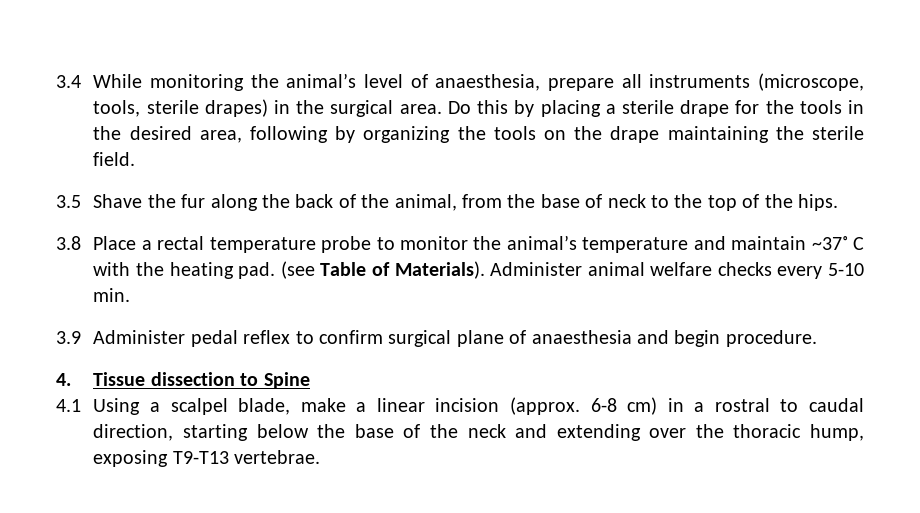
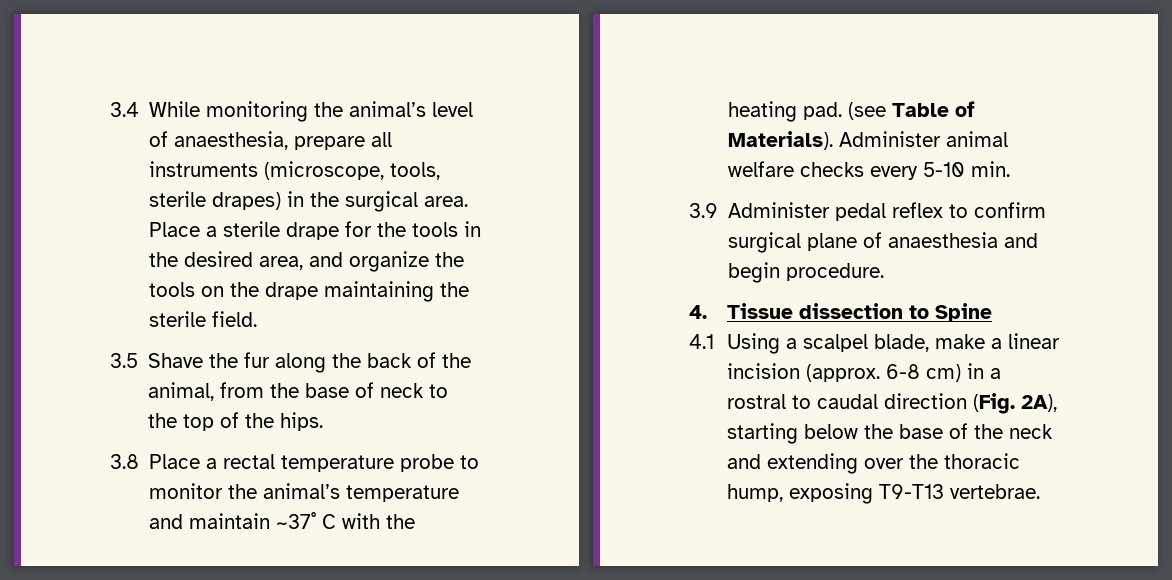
[447,100,601,117] Do this by placing -> [149,222,201,237] Place
[250,126,451,143] following by organizing -> [309,251,430,272] and organize
[93,424,174,441] direction, -> [883,393,1057,414] direction (Fig. 2A),

